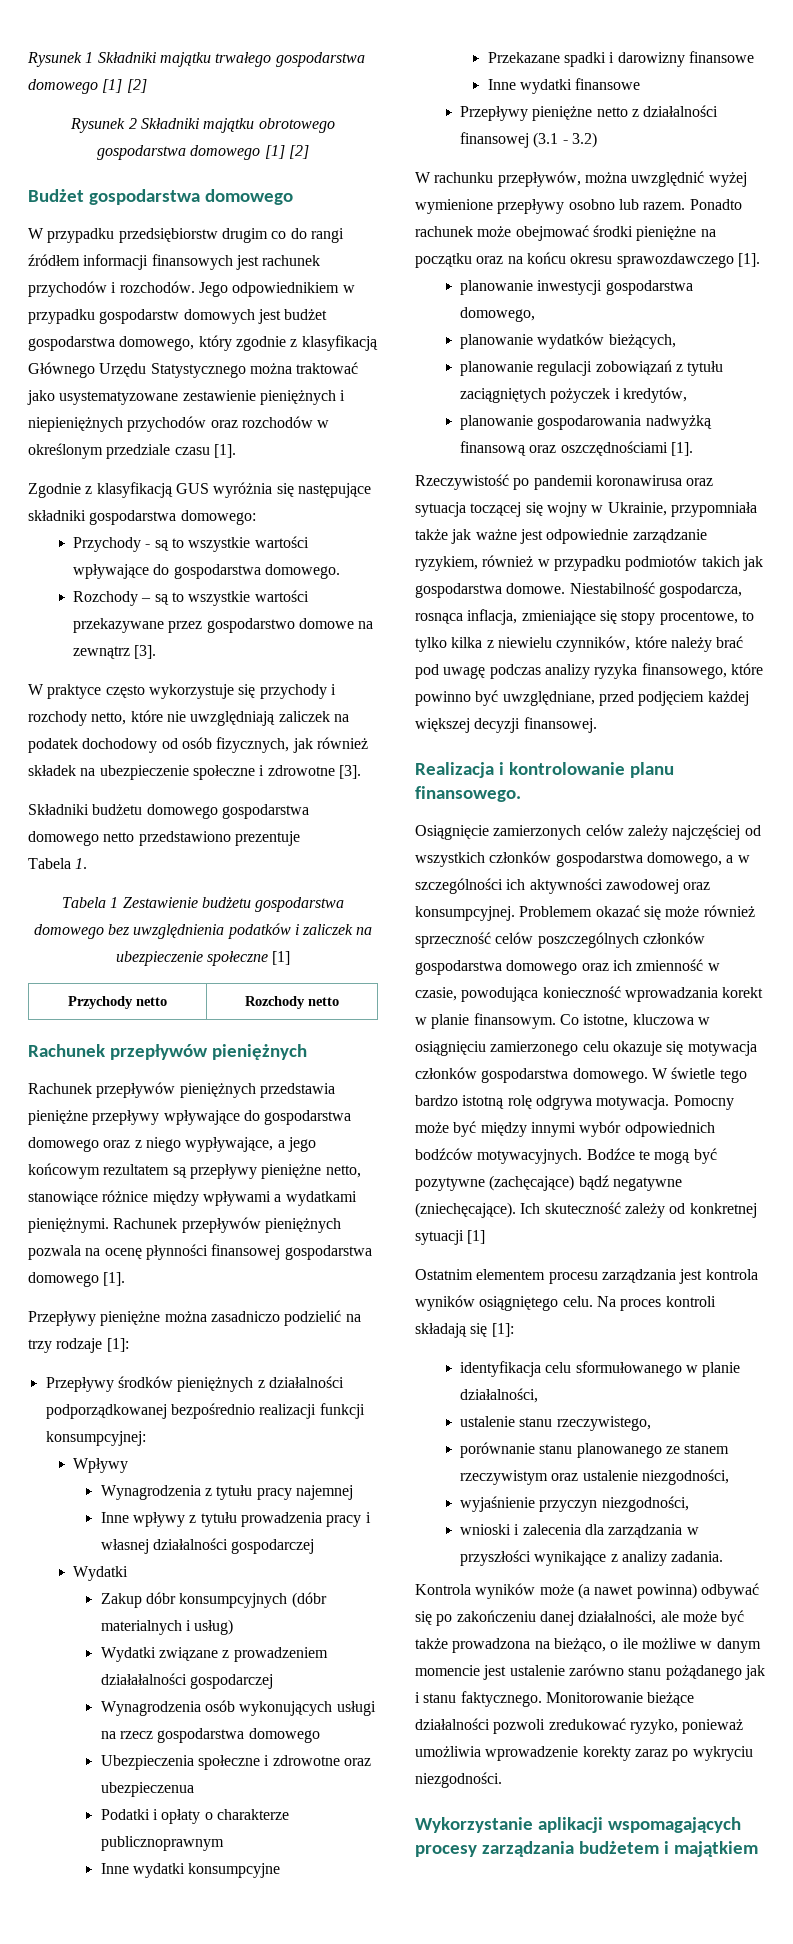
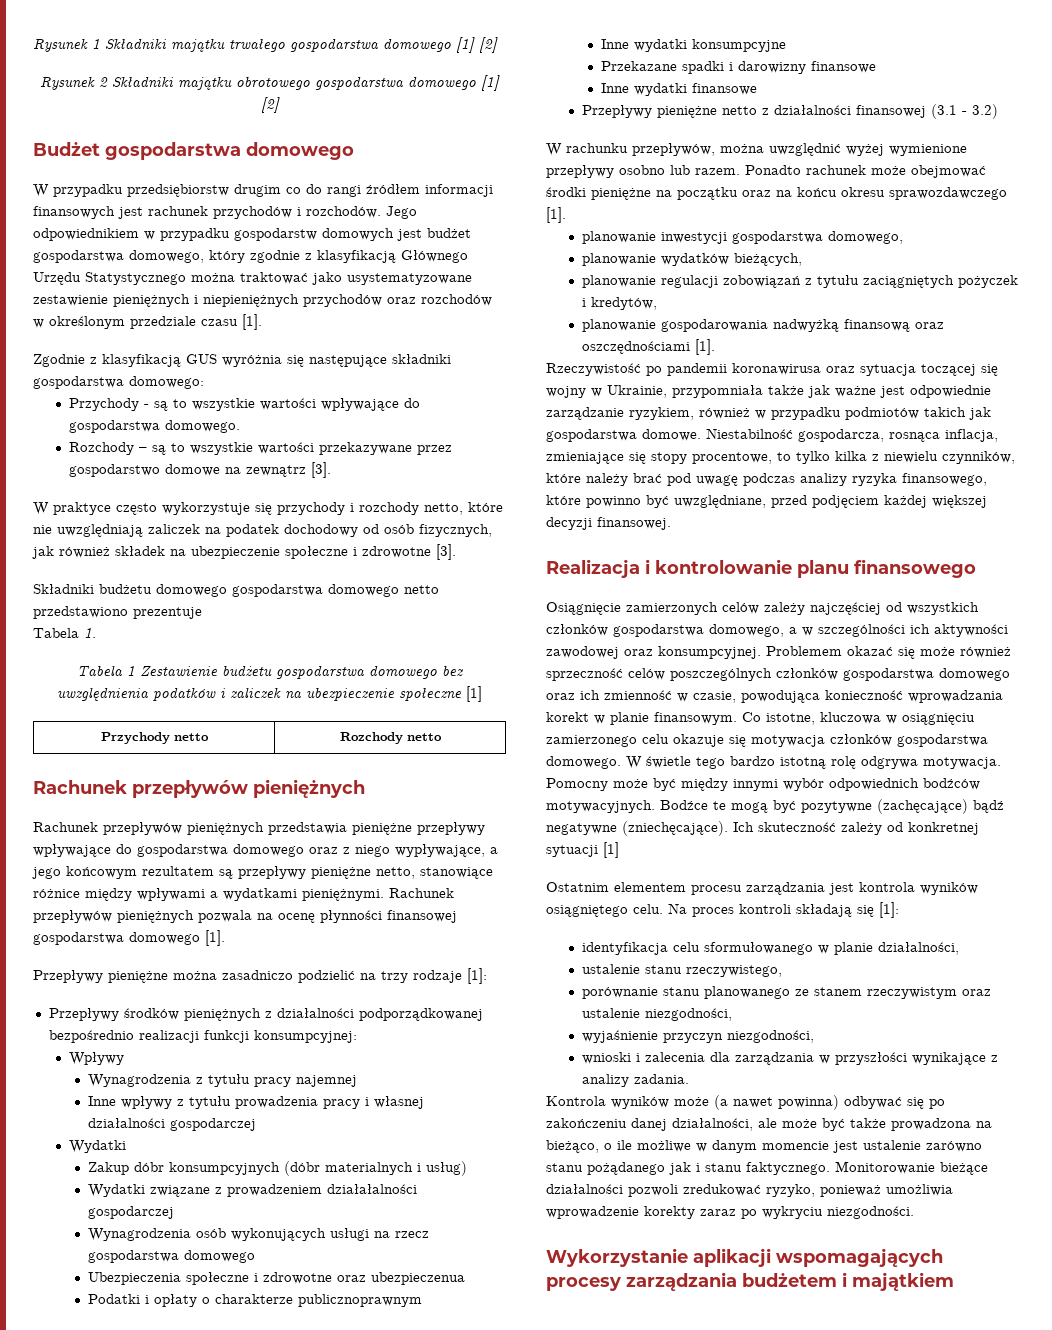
[415,786,521,802] finansowego. -> [854,559,976,578] finansowego

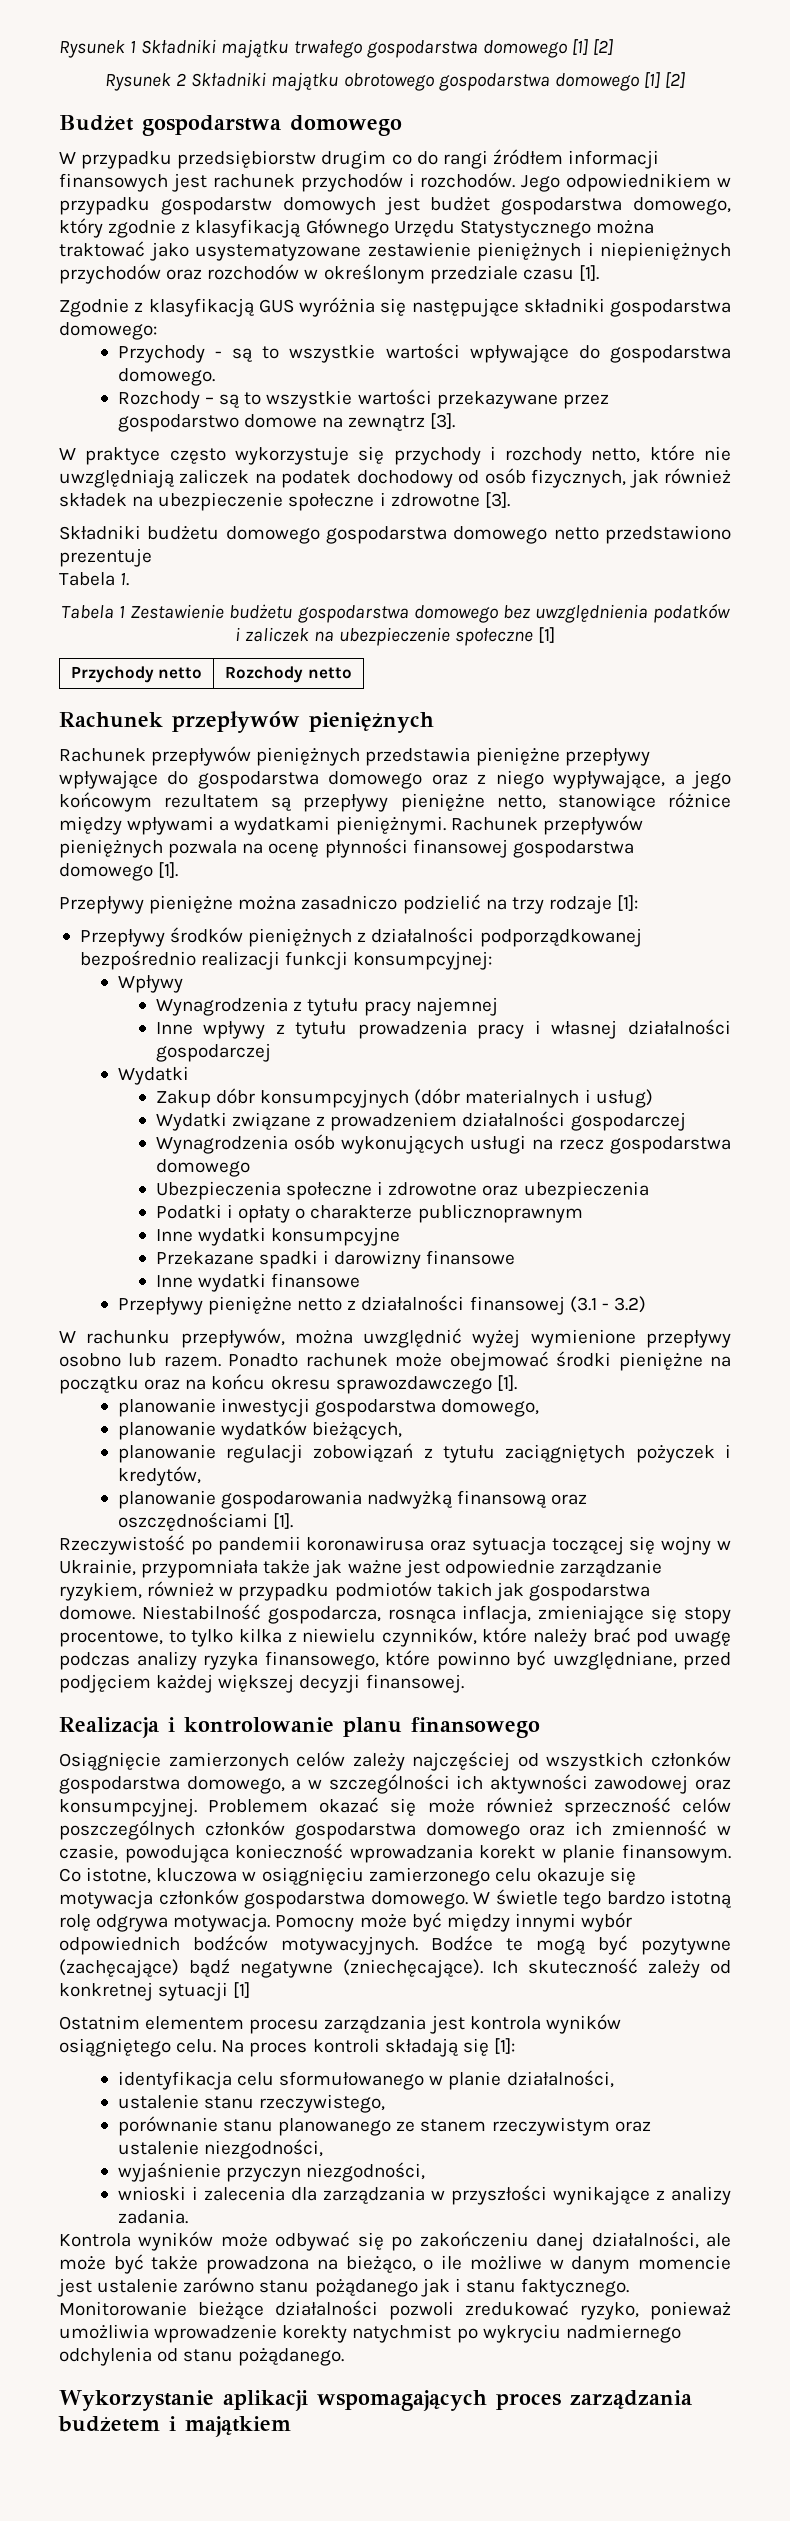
[327,1184,418,1194] działałalności -> [462,1111,566,1127] działalności
[371,1272,466,1285] ubezpieczenua -> [523,1181,649,1200] ubezpieczenia
[714,1095,839,1110] (a nawet powinna) -> (268, 2240) none
[700,1209,736,1216] zaraz -> [352,2324,452,2343] natychmist
[827,1206,914,1219] niezgodności. -> [565,2324,681,2343] [59,2347,345,2366] nadmiernego odchylenia od stanu pożądanego.
[546,1277,621,1291] procesy -> [495,2393,561,2410] proces

